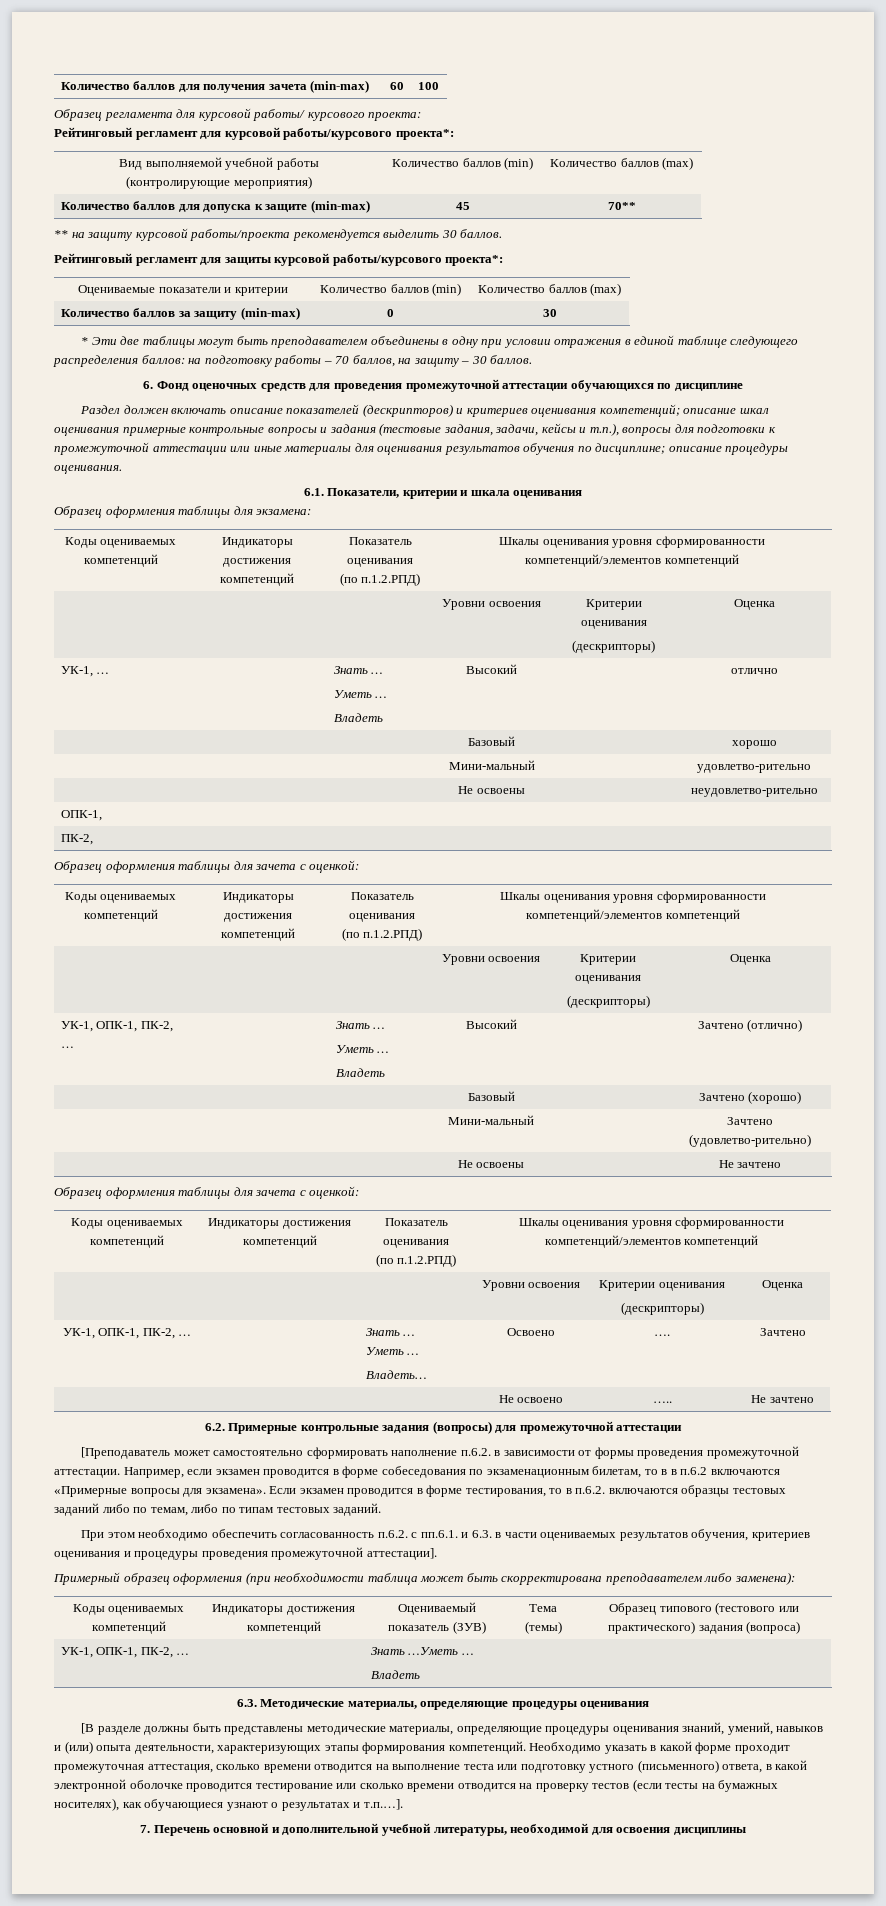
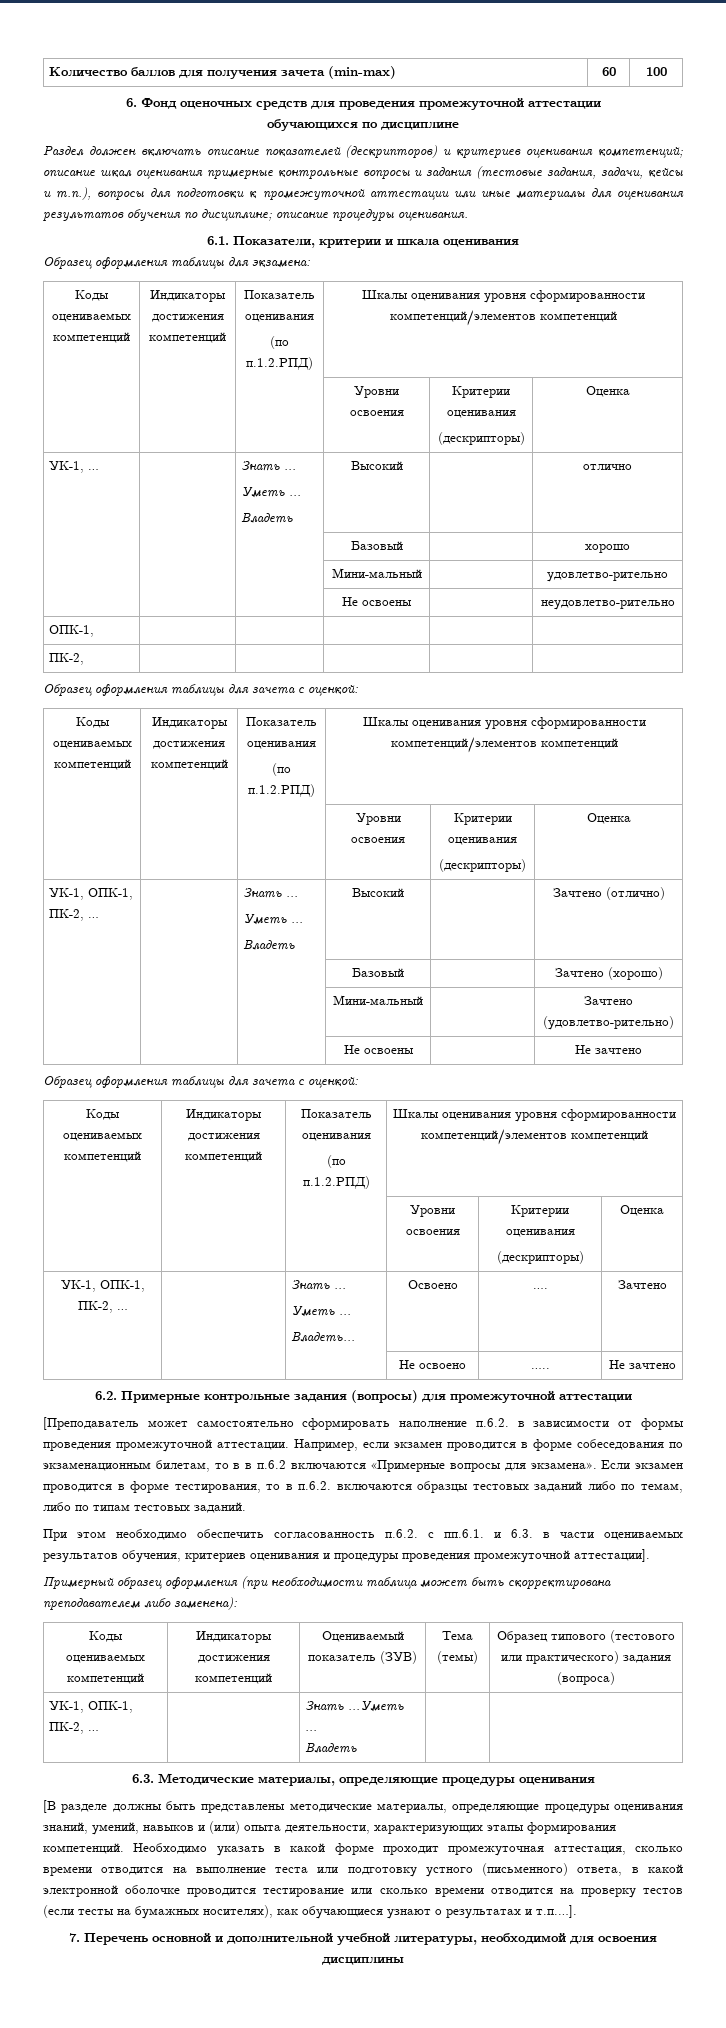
[54,108,422,121] [54,127,454,140] [119,157,319,170] [126,176,312,189] [391,157,534,170] [549,157,694,170] [60,200,370,213] [455,202,470,210] [607,202,636,210] [54,228,503,241] [54,253,504,266] [78,285,288,296] [319,283,462,296] [477,283,622,296] [60,307,300,320] [387,309,394,317] [542,309,557,317] [81,335,799,348] [53,355,533,367] // Образец регламента для курсовой работы/ курсового проекта: // Рейтинговый регламент для курсовой работы/курсового проекта*: // Вид выполняемой учебной работы // (контролирующие мероприятия) | Количество баллов (min) | Количество баллов (max) // Количество баллов для допуска к защите (min-max) | 45 | 70** // ** на защиту курсовой работы/проекта рекомендуется выделить 30 баллов. // Рейтинговый регламент для защиты курсовой работы/курсового проекта*: // Оцениваемые показатели и критерии | Количество баллов (min) | Количество баллов (max) // Количество баллов за защиту (min-max) | 0 | 30 // * Эти две таблицы могут быть преподавателем объединены в одну при условии отражения в единой таблице следующего распределения баллов: на подготовку работы – 70 баллов, на защиту – 30 баллов. -> (667, 71) none
(569, 387) none -> (601, 105) //

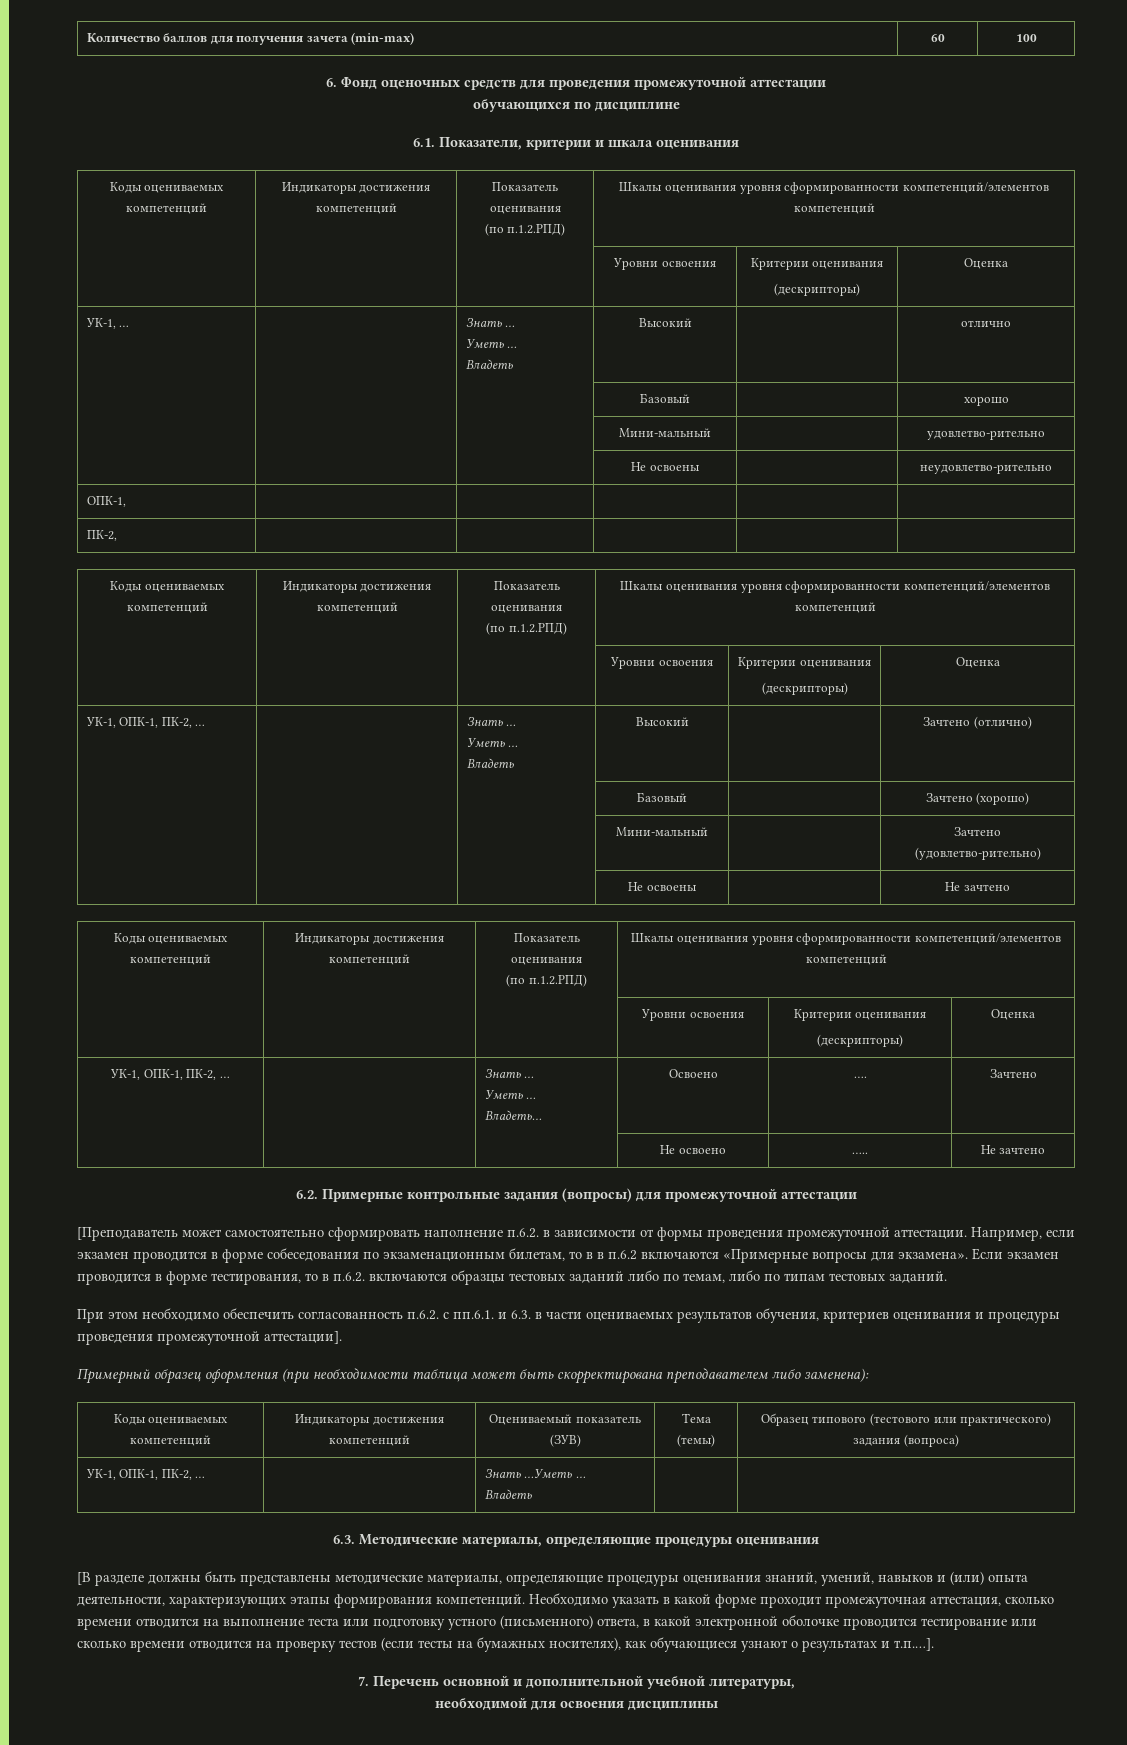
[43,145,684,158] [43,166,683,179] [43,187,684,200] [43,209,468,221] // Раздел должен включать описание показателей (дескрипторов) и критериев оценивания компетенций; описание шкал оценивания примерные контрольные вопросы и задания (тестовые задания, задачи, кейсы и т.п.), вопросы для подготовки к промежуточной аттестации или иные материалы для оценивания результатов обучения по дисциплине; описание процедуры оценивания. -> (680, 107) none
[43,257,310,269] // Образец оформления таблицы для экзамена: -> (739, 144) none
[43,684,358,696] // Образец оформления таблицы для зачета с оценкой: -> (117, 535) none
[43,1076,358,1088] // Образец оформления таблицы для зачета с оценкой: -> (1010, 887) none
(477, 1940) none -> (795, 1683) //

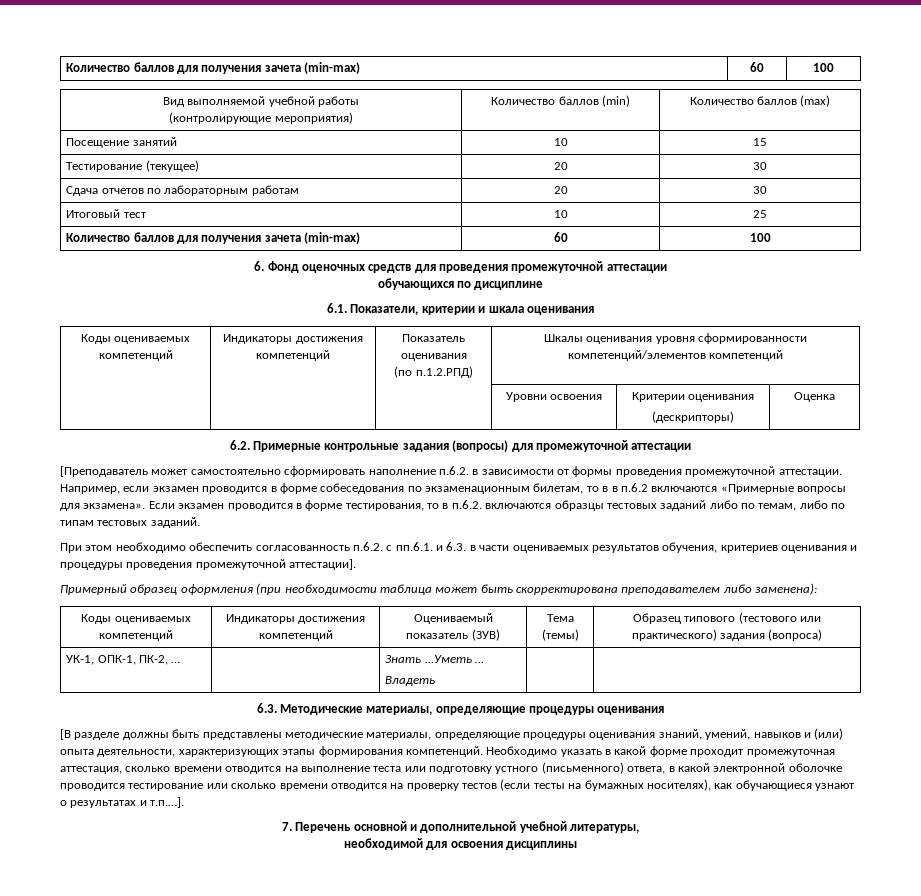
[86,32,415,45] [930,34,945,42] [1015,34,1037,42] Количество баллов для получения зачета (min-max) | 60 | 100 -> [66,62,361,74] [750,62,764,72] [813,63,834,72] [162,96,360,107] [169,112,353,124] [491,95,630,107] [689,95,831,107] [66,137,177,148] [553,138,568,146] [753,138,767,146] [66,160,199,172] [553,162,568,170] [753,162,767,170] [66,185,299,196] [553,186,568,194] [753,186,767,194] [66,209,146,218] [553,210,568,218] [753,210,767,218] [66,232,361,244] [553,232,568,242] [749,233,771,242] Количество баллов для получения зачета (min-max) | 60 | 100 // Вид выполняемой учебной работы // (контролирующие мероприятия) | Количество баллов (min) | Количество баллов (max) // Посещение занятий | 10 | 15 // Тестирование (текущее) | 20 | 30 // Сдача отчетов по лабораторным работам | 20 | 30 // Итоговый тест | 10 | 25 // Количество баллов для получения зачета (min-max) | 60 | 100
[85,318,130,329] [465,318,516,327] [465,339,518,348] [465,359,513,369] [638,318,692,327] [961,320,1011,327] [640,393,690,403] [963,396,1009,406] [619,428,711,437] [927,430,1045,440] [631,462,700,471] [920,464,1052,474] [86,496,126,507] [86,530,117,541] [110,581,225,592] [126,602,208,613] [282,581,432,593] [316,602,398,613] [493,581,560,590] [491,605,562,613] [486,622,567,635] [620,581,1050,593] [794,602,876,613] [610,657,713,669] [738,657,871,669] [761,682,848,695] [955,657,1000,668] [85,717,206,728] [466,717,517,726] [466,738,519,747] [466,758,514,768] [635,717,689,726] [923,716,1032,729] [637,792,687,802] [925,792,1030,805] [616,827,708,836] [954,827,1001,836] [914,847,1041,860] [628,882,697,891] [945,882,1010,891] [113,933,229,944] [130,954,211,965] [295,933,444,945] [329,954,410,965] [513,933,580,942] [511,957,582,965] [506,974,587,987] [631,933,1061,945] [805,954,887,965] [641,1009,744,1021] [793,1009,927,1021] [817,1034,903,1047] [991,1009,1035,1020] [110,1069,230,1080] [484,1069,535,1078] [484,1090,537,1099] [484,1110,542,1120] [668,1069,718,1078] [853,1076,867,1078] [989,1069,1037,1078] [660,1145,726,1154] [852,1152,868,1154] [980,1145,1046,1154] // УК-1, … | | Знать … // Уметь … // Владеть | Высокий | | отлично // | | | Базовый | | хорошо // | | | Мини-мальный | | удовлетво-рительно // | | | Не освоены | | неудовлетво-рительно // ОПК-1, | | | | | // ПК-2, | | | | | // Коды оцениваемых компетенций | Индикаторы достижения компетенций | Показатель оценивания // (по п.1.2.РПД) | Шкалы оценивания уровня сформированности компетенций/элементов компетенций // | | | Уровни освоения | Критерии оценивания // (дескрипторы) | Оценка // УК-1, ОПК-1, ПК-2, … | | Знать … // Уметь … // Владеть | Высокий | | Зачтено (отлично) // | | | Базовый | | Зачтено (хорошо) // | | | Мини-мальный | | Зачтено (удовлетво-рительно) // | | | Не освоены | | Не зачтено // Коды оцениваемых компетенций | Индикаторы достижения компетенций | Показатель оценивания // (по п.1.2.РПД) | Шкалы оценивания уровня сформированности компетенций/элементов компетенций // | | | Уровни освоения | Критерии оценивания // (дескрипторы) | Оценка // УК-1, ОПК-1, ПК-2, … | | Знать … // Уметь … // Владеть… | Освоено | …. | Зачтено // | | | Не освоено | ….. | Не зачтено -> (835, 397) none

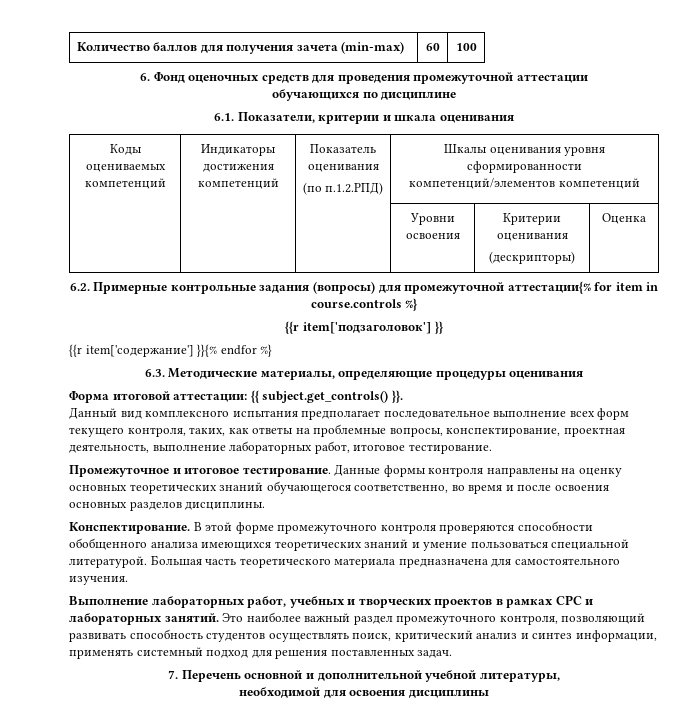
[66,62,361,74] [750,62,764,72] [813,63,834,72] [162,96,360,107] [169,112,353,124] [491,95,630,107] [689,95,831,107] [66,137,177,148] [553,138,568,146] [753,138,767,146] [66,160,199,172] [553,162,568,170] [753,162,767,170] [66,185,299,196] [553,186,568,194] [753,186,767,194] [66,209,146,218] [553,210,568,218] [753,210,767,218] [66,232,361,244] [553,232,568,242] [749,233,771,242] Количество баллов для получения зачета (min-max) | 60 | 100 // Вид выполняемой учебной работы // (контролирующие мероприятия) | Количество баллов (min) | Количество баллов (max) // Посещение занятий | 10 | 15 // Тестирование (текущее) | 20 | 30 // Сдача отчетов по лабораторным работам | 20 | 30 // Итоговый тест | 10 | 25 // Количество баллов для получения зачета (min-max) | 60 | 100 -> [76,41,405,54] [425,43,440,51] [455,43,477,51] Количество баллов для получения зачета (min-max) | 60 | 100
[631,443,692,452] [60,466,842,477] [60,483,846,494] [60,500,846,511] [60,517,200,528] [60,542,858,553] [60,559,357,570] [60,583,818,595] [81,614,191,624] [99,630,173,641] [225,614,366,624] [258,630,333,641] [413,613,493,624] [406,629,500,641] [546,614,574,622] [541,629,579,641] [632,612,822,624] [631,629,823,641] [66,655,181,665] [385,655,484,663] [385,676,436,686] аттестации // [Преподаватель может самостоятельно сформировать наполнение п.6.2. в зависимости от формы проведения промежуточной аттестации. Например, если экзамен проводится в форме собеседования по экзаменационным билетам, то в в п.6.2 включаются «Примерные вопросы для экзамена». Если экзамен проводится в форме тестирования, то в п.6.2. включаются образцы тестовых заданий либо по темам, либо по типам тестовых заданий. // При этом необходимо обеспечить согласованность п.6.2. с пп.6.1. и 6.3. в части оцениваемых результатов обучения, критериев оценивания и процедуры проведения промежуточной аттестации]. // Примерный образец оформления (при необходимости таблица может быть скорректирована преподавателем либо заменена): // Коды оцениваемых компетенций | Индикаторы достижения компетенций | Оцениваемый показатель (ЗУВ) | Тема (темы) | Образец типового (тестового или практического) задания (вопроса) // УК-1, ОПК-1, ПК-2, … | | Знать …Уметь … // Владеть | | -> [507,281,659,294] [310,298,418,311] [285,321,443,334] [69,344,273,357] аттестации{% for item in course.controls %} // {{r item['подзаголовок'] }} // {{r item['содержание'] }}{% endfor %}
[60,728,844,740] [60,746,835,757] [60,762,842,774] [60,779,854,791] [60,797,185,808] [В разделе должны быть представлены методические материалы, определяющие процедуры оценивания знаний, умений, навыков и (или) опыта деятельности, характеризующих этапы формирования компетенций. Необходимо указать в какой форме проходит промежуточная аттестация, сколько времени отводится на выполнение теста или подготовку устного (письменного) ответа, в какой электронной оболочке проводится тестирование или сколько времени отводится на проверку тестов (если тесты на бумажных носителях), как обучающиеся узнают о результатах и т.п.…]. -> [69,390,403,403] [69,407,630,420] [69,424,625,437] [69,441,492,454] [69,464,622,477] [69,481,609,494] [69,501,266,511] [69,521,593,534] [69,538,630,551] [69,555,620,568] [69,576,128,585] [69,595,594,608] [69,612,646,625] [69,629,657,642] [69,647,453,659] Форма итоговой аттестации: {{ subject.get_controls() }}. // Данный вид комплексного испытания предполагает последовательное выполнение всех форм текущего контроля, таких, как ответы на проблемные вопросы, конспектирование, проектная деятельность, выполнение лабораторных работ, итоговое тестирование. // Промежуточное и итоговое тестирование. Данные формы контроля направлены на оценку основных теоретических знаний обучающегося соответственно, во время и после освоения основных разделов дисциплины. // Конспектирование. В этой форме промежуточного контроля проверяются способности обобщенного анализа имеющихся теоретических знаний и умение пользоваться специальной литературой. Большая часть теоретического материала предназначена для самостоятельного изучения. // Выполнение лабораторных работ, учебных и творческих проектов в рамках СРС и лабораторных занятий. Это наиболее важный раздел промежуточного контроля, позволяющий развивать способность студентов осуществлять поиск, критический анализ и синтез информации, применять системный подход для решения поставленных задач.

